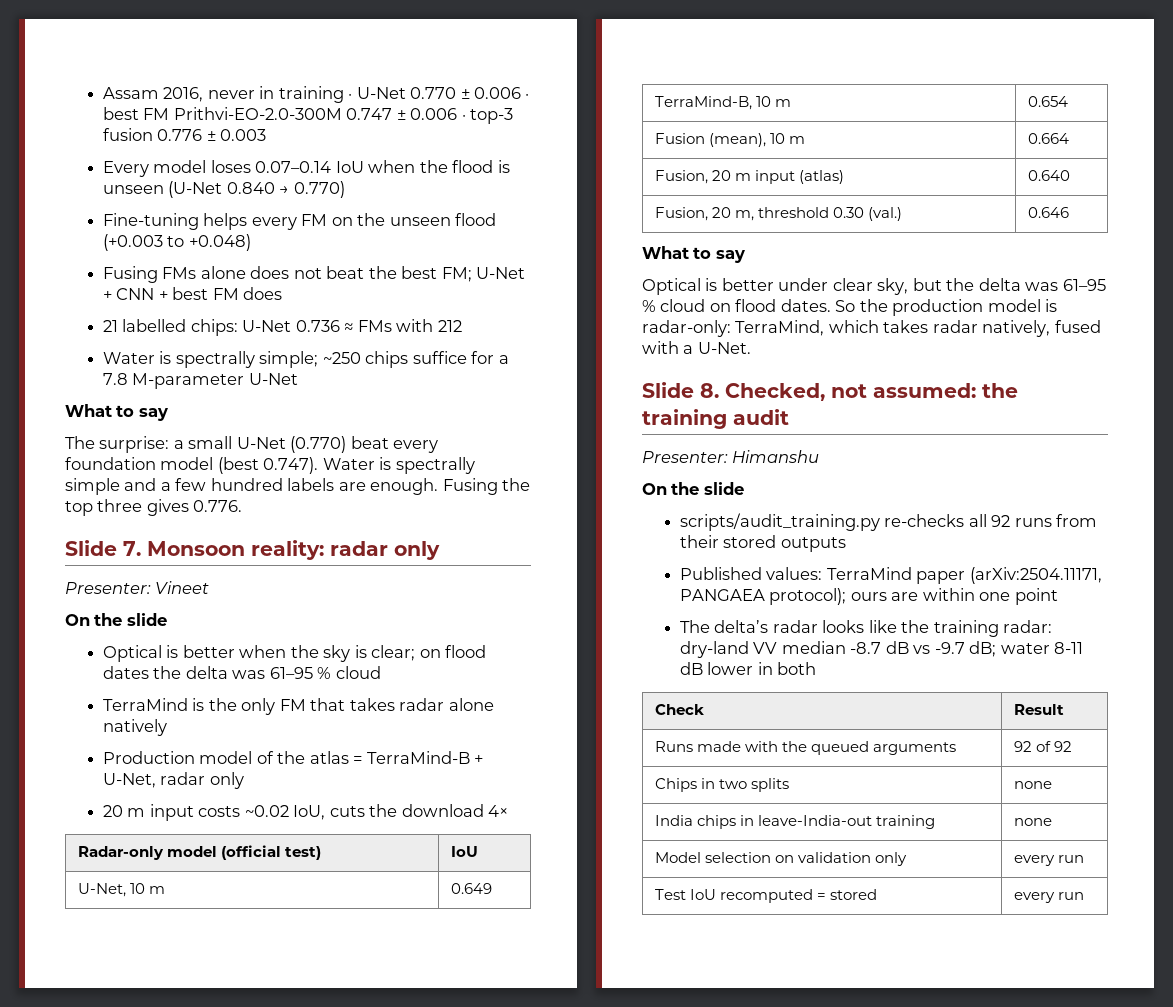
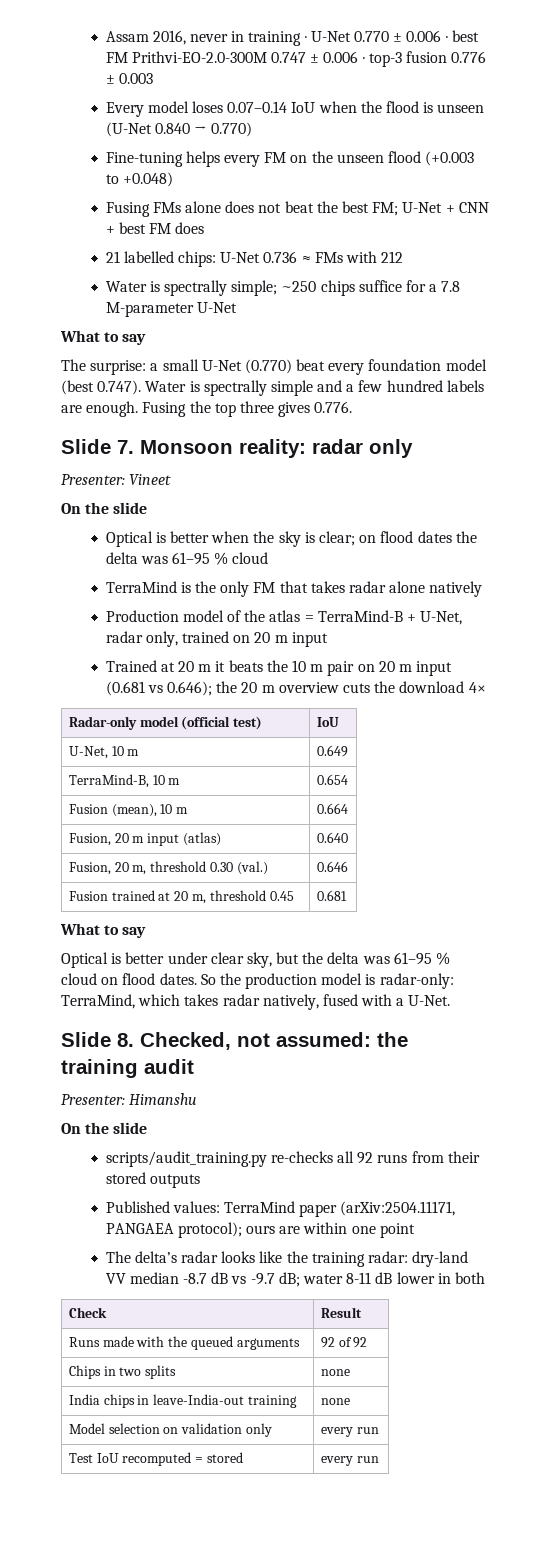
[209,772,244,789] [102,804,326,821] only // 20 m input costs ~0.02 IoU, -> [145,631,328,647] [105,660,453,676] [105,681,339,696] only, trained on 20 m input // Trained at 20 m it beats the 10 m pair on 20 m input (0.681 vs 0.646); the 20 m overview
(1070, 212) none -> [68,890,294,904] [316,890,347,901] // Fusion trained at 20 m, threshold 0.45 | 0.681

